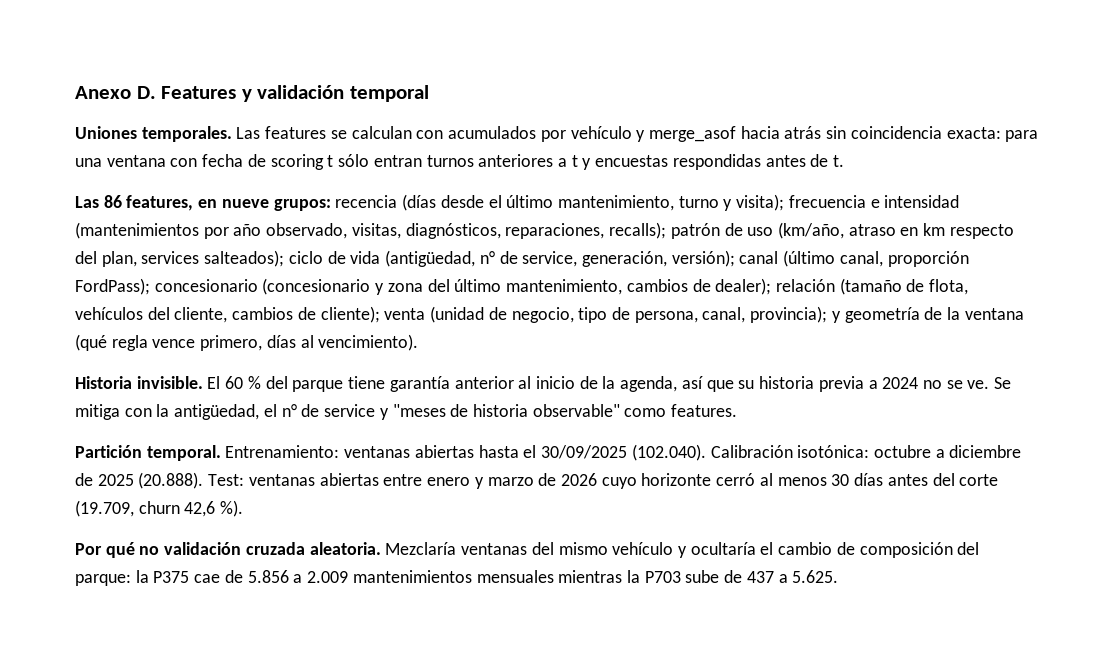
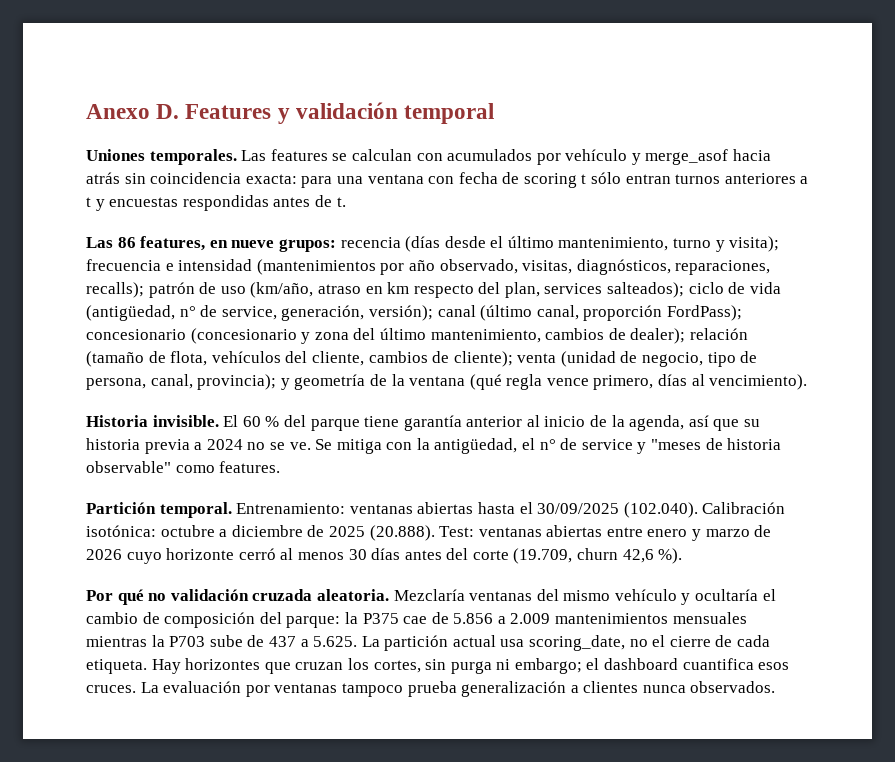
(839, 576) none -> [361,635,771,651] [86,658,790,674] [86,681,776,697] La partición actual usa scoring_date, no el cierre de cada etiqueta. Hay horizontes que cruzan los cortes, sin purga ni embargo; el dashboard cuantifica esos cruces. La evaluación por ventanas tampoco prueba generalización a clientes nunca observados.

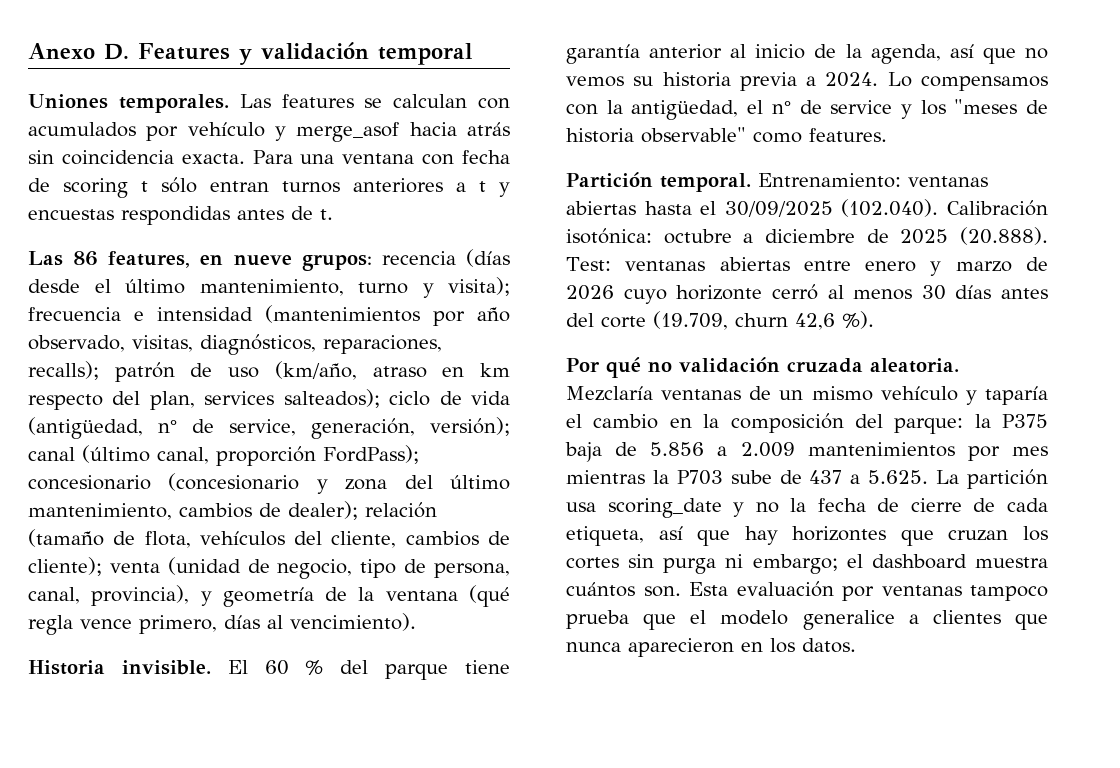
[245,174,333,188] exacta: para -> [181,150,293,164] exacta. Para
[197,374,277,390] provincia); -> [91,585,190,606] provincia),
(740, 425) none -> [1025,48,1048,59] [566,76,624,87] no vemos
[206,439,382,454] 2024 no se ve. Se mitiga -> [825,72,1048,91] 2024. Lo compensamos
(647, 448) none -> [920,100,946,115] los
[536,589,559,601] del -> [749,386,804,400] de un
[695,589,759,601] ocultaría -> [985,386,1048,405] taparía
[142,612,160,624] de -> [669,414,720,428] en la
[403,616,428,624] cae -> [565,442,602,462] baja
[672,612,747,624] mensuales -> [967,446,1048,461] por mes
[452,635,771,651] [86,659,181,674] actual usa scoring_date, no el cierre de cada etiqueta. Hay -> [566,498,1048,518] [566,526,778,546] usa scoring_date y no la fecha de cierre de cada etiqueta, así que hay
[373,660,421,673] cortes, -> [566,557,619,569] cortes
[682,658,790,670] [86,682,159,693] cuantifica esos cruces. La -> [975,557,1048,568] [566,582,728,597] muestra cuántos son. Esta
[461,681,776,697] generalización a clientes nunca observados. -> [643,610,1048,630] [566,638,856,657] que el modelo generalice a clientes que nunca aparecieron en los datos.

